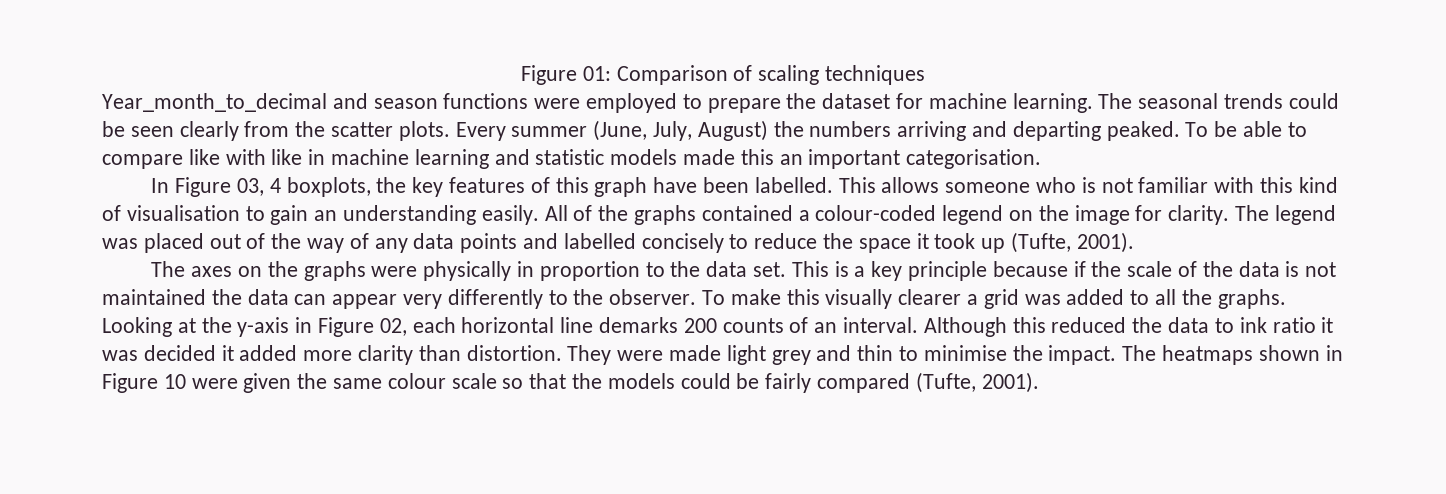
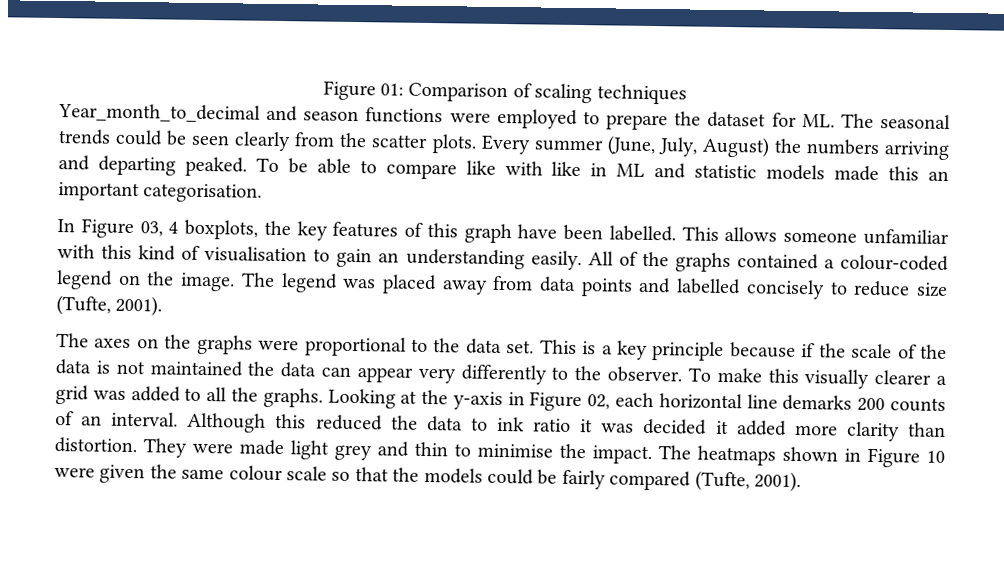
[928,93,1093,113] machine learning. -> [801,114,835,128] ML.
[331,149,489,169] machine learning -> [616,163,646,177] ML
[1035,177,1209,193] who is not familiar -> [862,228,949,245] unfamiliar
[1074,205,1230,225] image for clarity. -> [180,272,236,292] image.
[209,233,408,253] out of the way of any -> [441,275,534,295] away from
[823,233,1006,253] the space it took up -> [916,282,949,297] size
[423,261,640,281] physically in proportion -> [304,336,407,357] proportional

